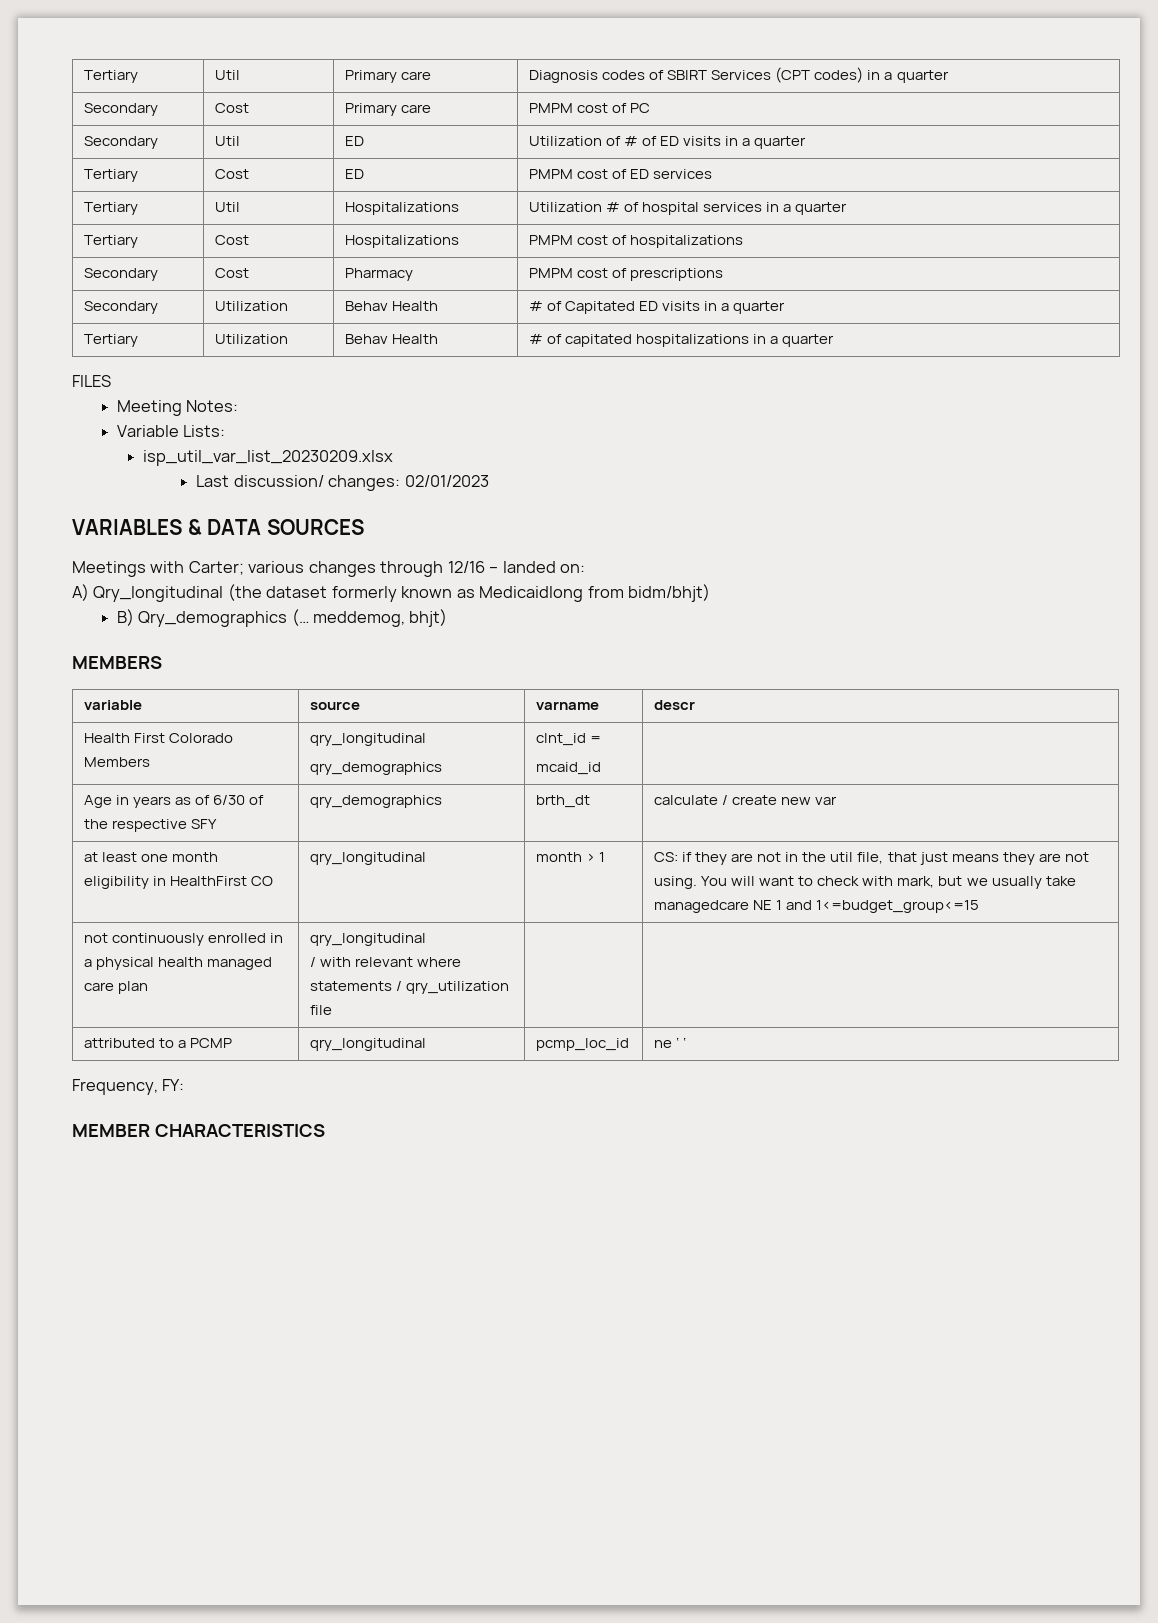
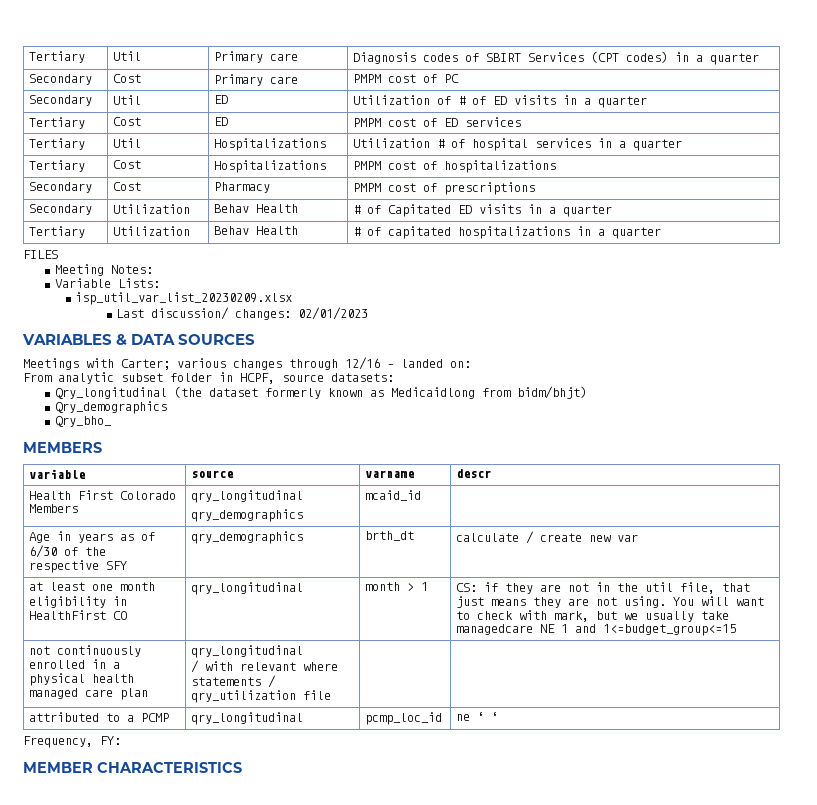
[72,584,89,601] A) -> [23,372,394,384] From analytic subset folder in HCPF, source datasets: //
[116,609,134,626] B) -> (587, 392) none
[291,609,448,627] (… meddemog, bhjt) -> [54,416,111,427] // Qry_bho_
[536,733,602,746] clnt_id = // -> (304, 515) none

